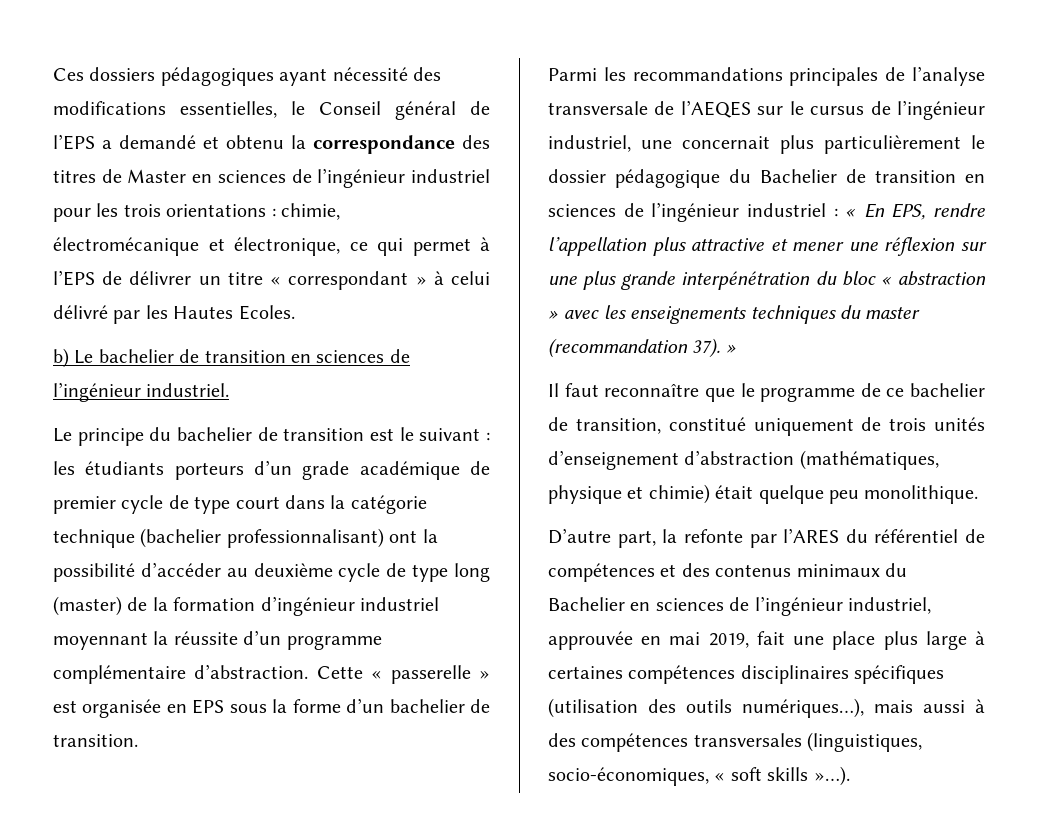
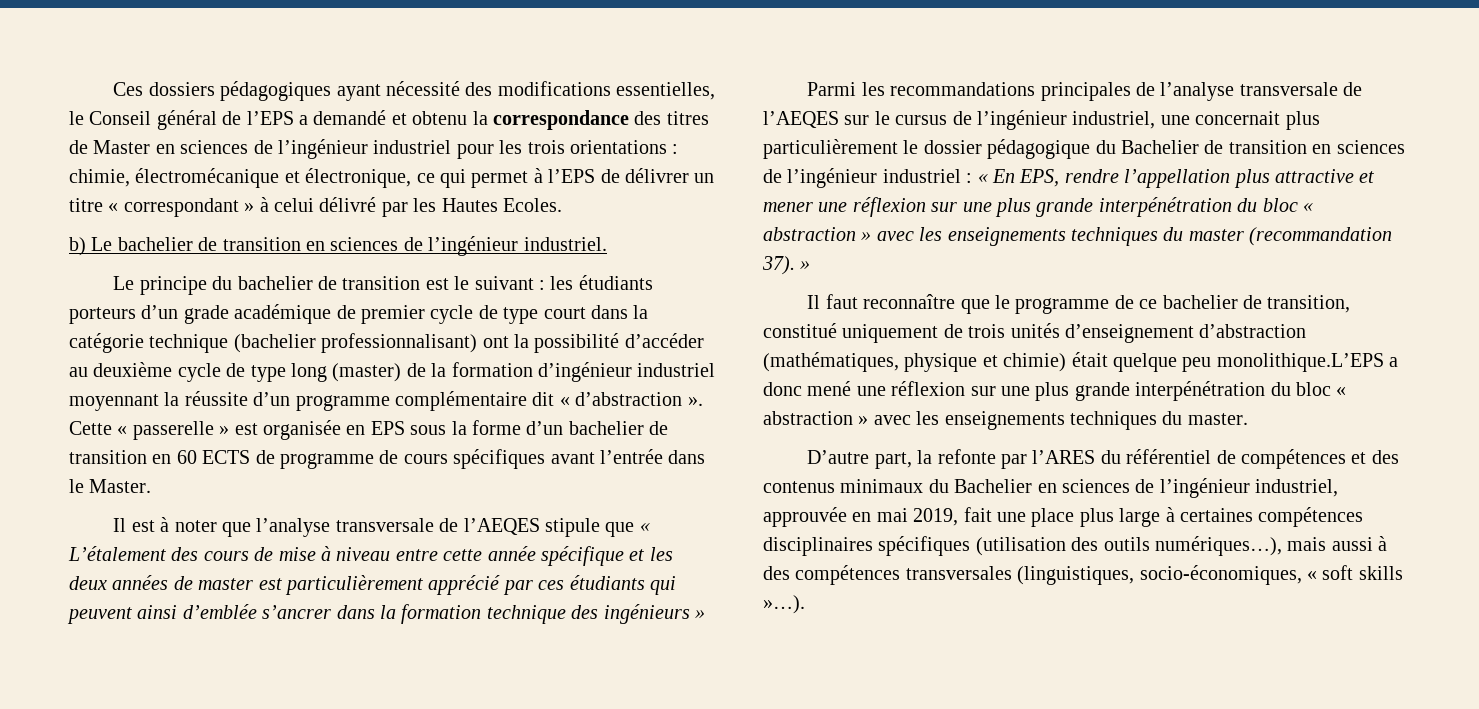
[194,664,309,679] d’abstraction. -> [532,392,703,406] dit « d’abstraction ».
[53,734,138,747] transition. -> [69,449,706,469] [69,479,152,493] [113,517,650,537] [68,546,673,566] [69,575,676,595] [67,604,705,624] transition en 60 ECTS de programme de cours spécifiques avant l’entrée dans le Master. // Il est à noter que l’analyse transversale de l’AEQES stipule que « L’étalement des cours de mise à niveau entre cette année spécifique et les deux années de master est particulièrement apprécié par ces étudiants qui peuvent ainsi d’emblée s’ancrer dans la formation technique des ingénieurs »
[864,485,979,504] monolithique. -> [1216,353,1399,372] [763,381,1347,401] [763,411,1248,430] monolithique.L’EPS a donc mené une réflexion sur une plus grande interpénétration du bloc « abstraction » avec les enseignements techniques du master.

